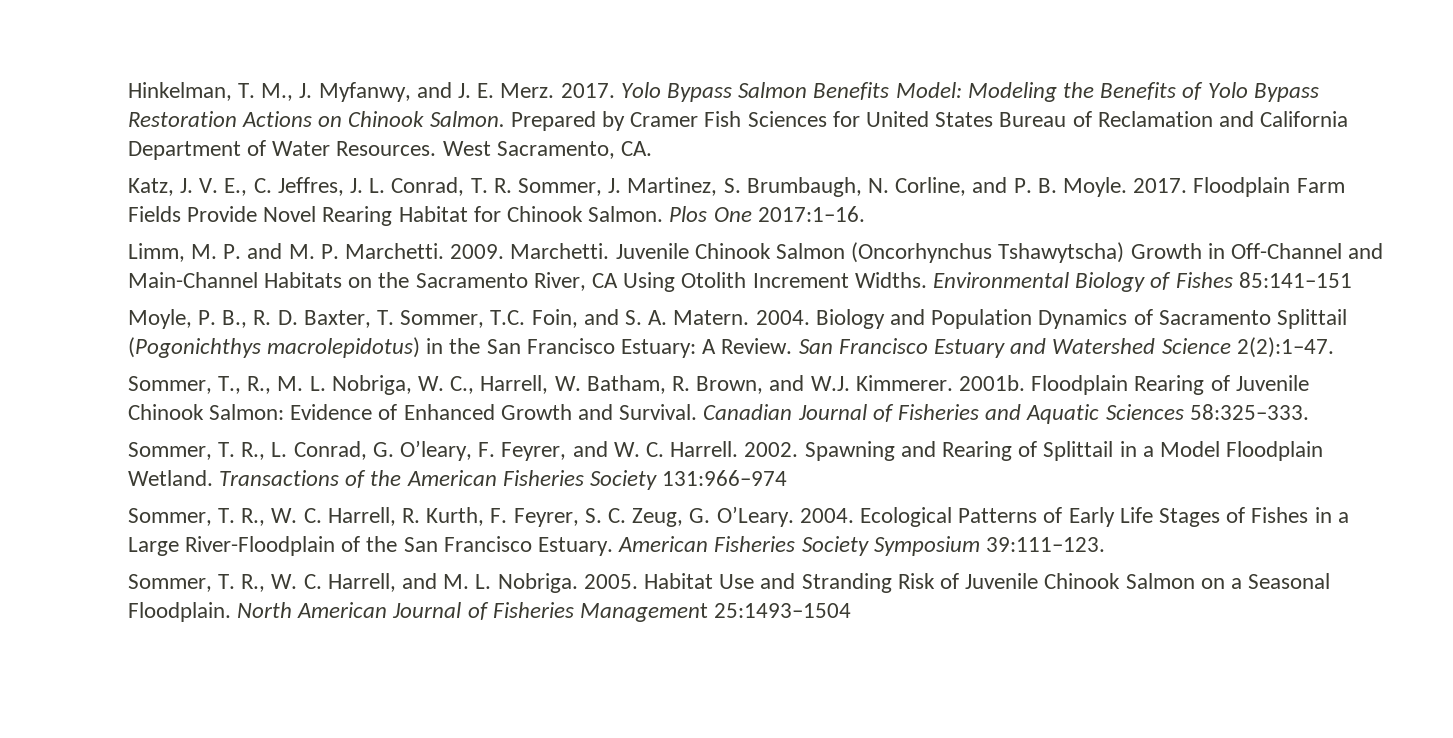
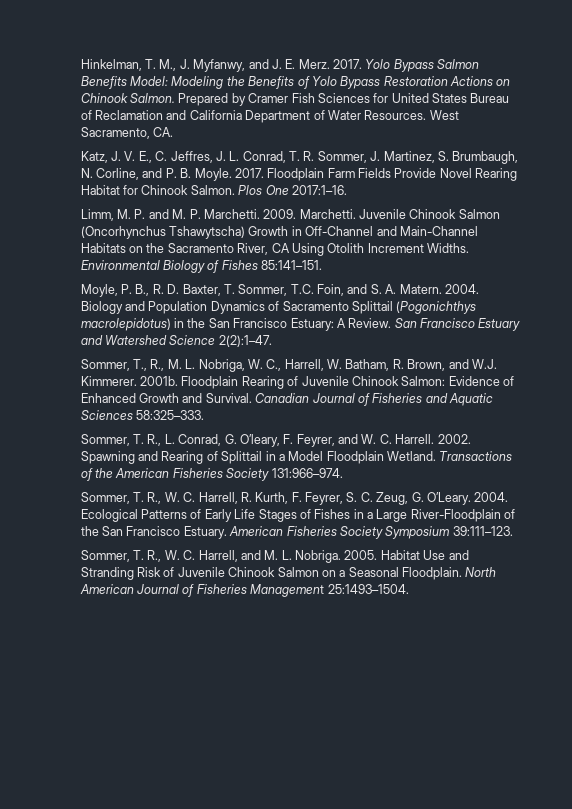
[1238,272,1352,288] 85:141–151 -> [261,260,323,270] 85:141–151.
[662,470,788,486] 131:966–974 -> [271,468,343,478] 131:966–974.
[714,603,852,618] 25:1493–1504 -> [327,584,409,594] 25:1493–1504.

